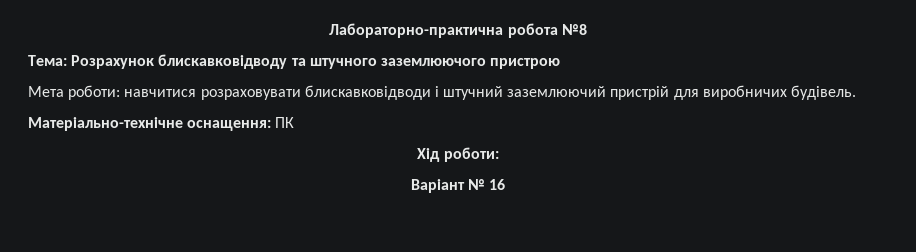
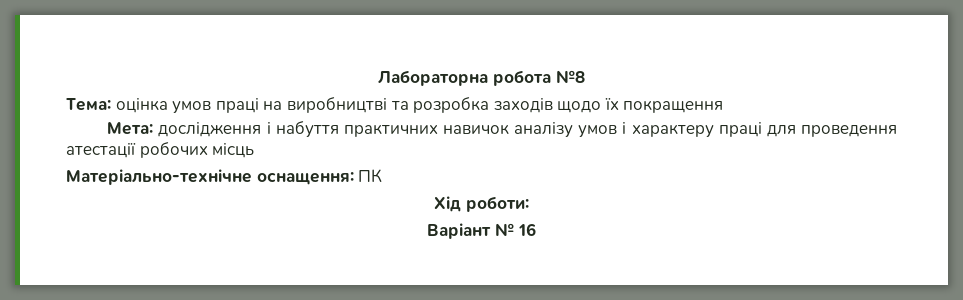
[329,23,504,38] Лабораторно-практична -> [378,70,489,86] Лабораторна
[71,54,561,69] [28,85,857,100] Розрахунок блискавковідводу та штучного заземлюючого пристрою // Мета роботи: навчитися розраховувати блискавковідводи і штучний заземлюючий пристрій для виробничих будівель. -> [115,97,724,114] [107,121,897,138] [66,142,255,158] оцінка умов праці на виробництві та розробка заходів щодо їх покращення // Мета: дослідження і набуття практичних навичок аналізу умов і характеру праці для проведення атестації робочих місць

